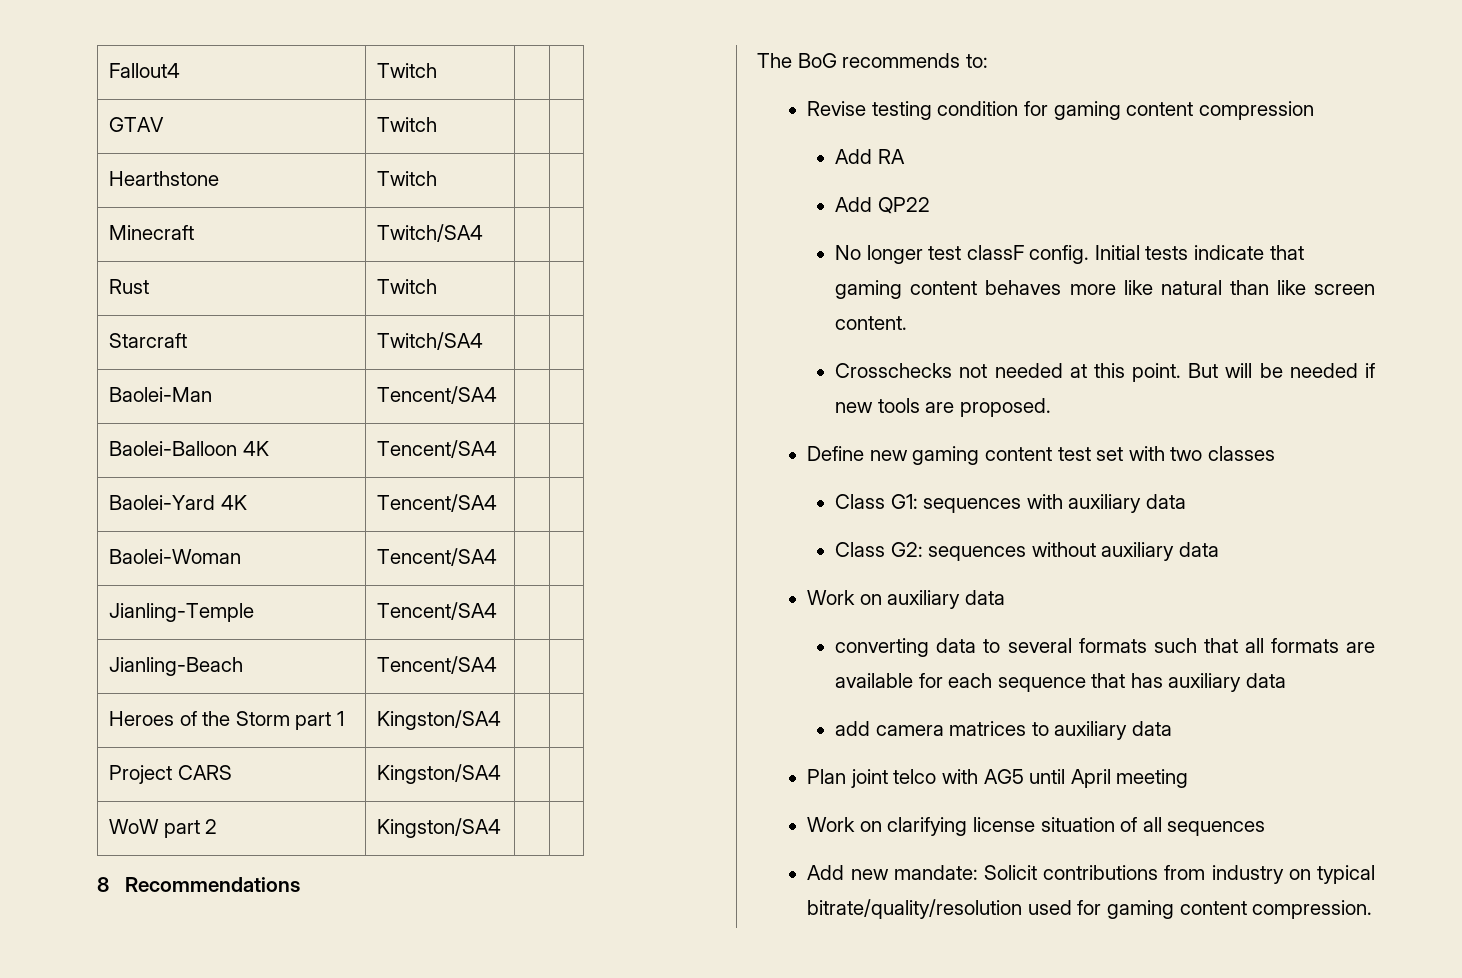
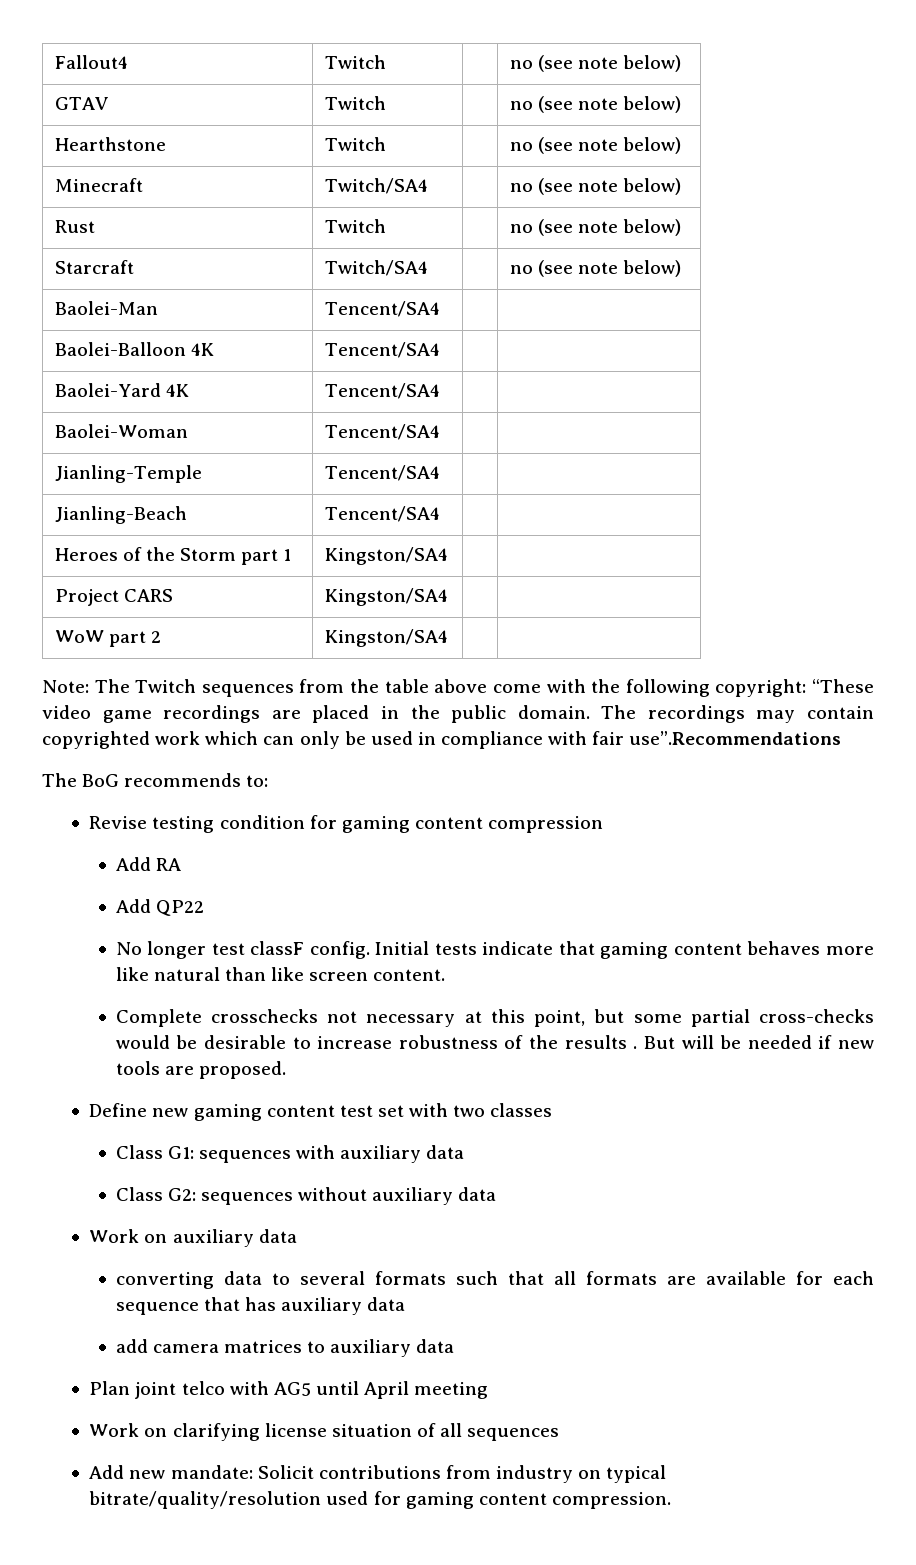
[109,117,165,132] [377,117,438,132] [109,171,220,186] [377,171,438,186] [109,225,195,240] [377,224,484,242] [109,279,150,294] [377,279,438,294] [109,333,188,348] [377,332,484,350] // GTAV | Twitch | | // Hearthstone | Twitch | | // Minecraft | Twitch/SA4 | | // Rust | Twitch | | // Starcraft | Twitch/SA4 | | -> [509,55,682,72] [54,97,109,110] [324,96,386,110] [509,96,682,113] [54,137,166,151] [324,137,386,151] [509,137,682,154] [54,178,143,192] [324,178,428,194] [509,178,682,195] [54,220,95,233] [324,219,386,233] [509,219,682,236] [54,260,134,274] [324,260,428,276] [509,260,682,277] no (see note below) // GTAV | Twitch | | no (see note below) // Hearthstone | Twitch | | no (see note below) // Minecraft | Twitch/SA4 | | no (see note below) // Rust | Twitch | | no (see note below) // Starcraft | Twitch/SA4 | | no (see note below)
[97,877,300,892] 8 Recommendations -> [42,679,874,697] [42,705,874,723] [42,731,842,749] Note: The Twitch sequences from the table above come with the following copyright: “These video game recordings are placed in the public domain. The recordings may contain copyrighted work which can only be used in compliance with fair use”.Recommendations
[835,363,1182,382] Crosschecks not needed at this point. -> [115,1009,874,1027] [115,1035,638,1049] Complete crosschecks not necessary at this point, but some partial cross-checks would be desirable to increase robustness of the results .

